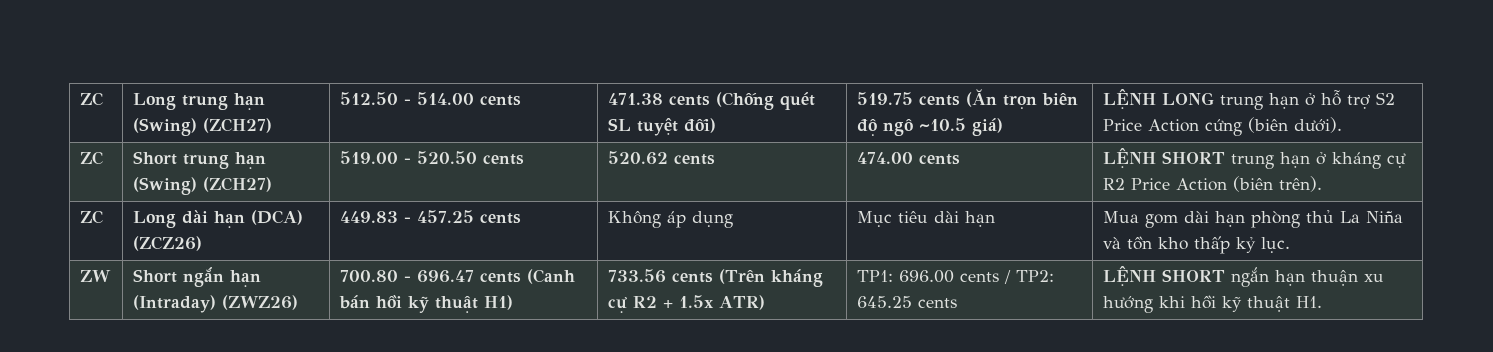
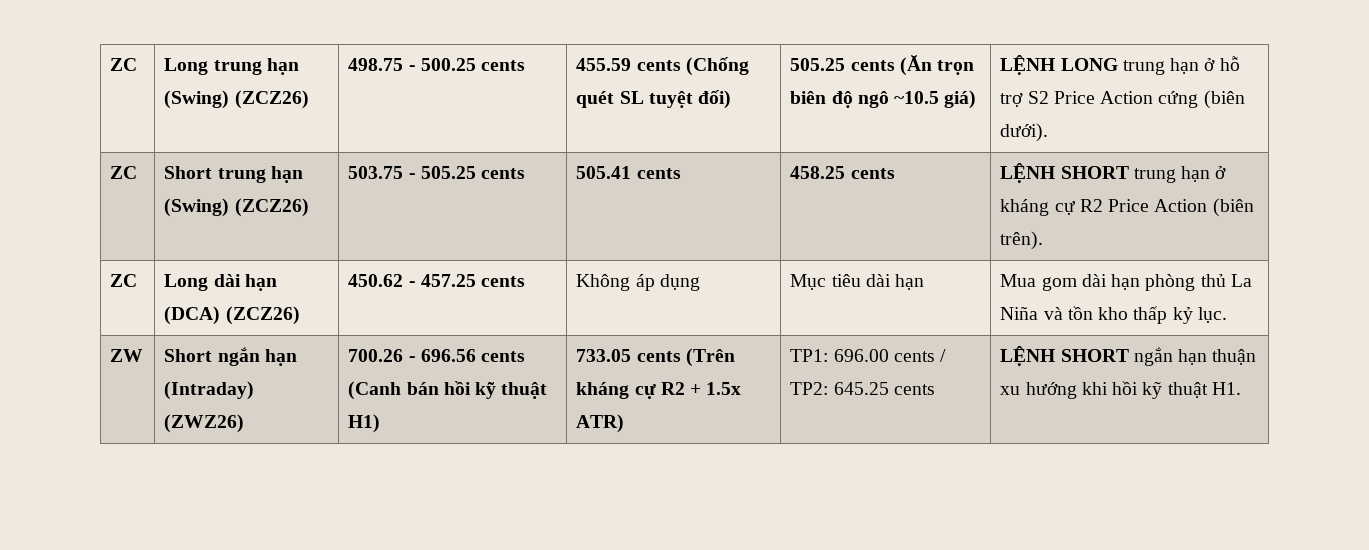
[203,118,273,133] [340,92,522,106] [608,93,664,105] (ZCH27) | 512.50 - 514.00 cents | 471.38 -> [234,90,309,109] [348,58,526,71] [576,58,632,71] (ZCZ26) | 498.75 - 500.25 cents | 455.59
[857,92,914,105] 519.75 -> [790,58,846,71] 505.25
[203,177,273,192] [340,151,525,165] [608,151,716,165] [857,152,914,164] (ZCH27) | 519.00 - 520.50 cents | 520.62 cents | 474.00 -> [234,198,309,217] [348,166,526,179] [576,166,681,179] [790,166,846,179] (ZCZ26) | 503.75 - 505.25 cents | 505.41 cents | 458.25
[340,211,399,223] 449.83 -> [348,274,404,287] 450.62
[340,270,475,283] 700.80 - 696.47 -> [348,349,476,362] 700.26 - 696.56
[608,269,667,283] 733.56 -> [576,349,632,362] 733.05

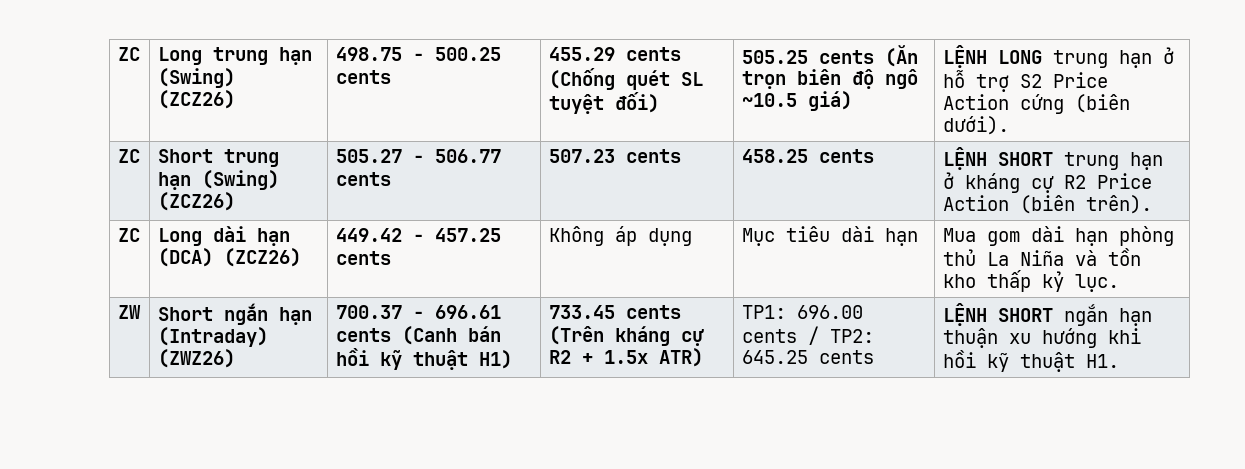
[576,58,632,71] 455.59 -> [548,47,615,61] 455.29
[348,166,526,179] [576,166,632,179] 503.75 - 505.25 cents | 505.41 -> [335,149,501,163] [335,172,391,186] [548,149,615,163] 505.27 - 506.77 cents | 507.23
[348,274,404,287] 450.62 -> [335,228,402,242] 449.42
[348,349,476,362] 700.26 - 696.56 -> [335,305,501,319] 700.37 - 696.61
[576,349,632,362] 733.05 -> [548,305,615,319] 733.45

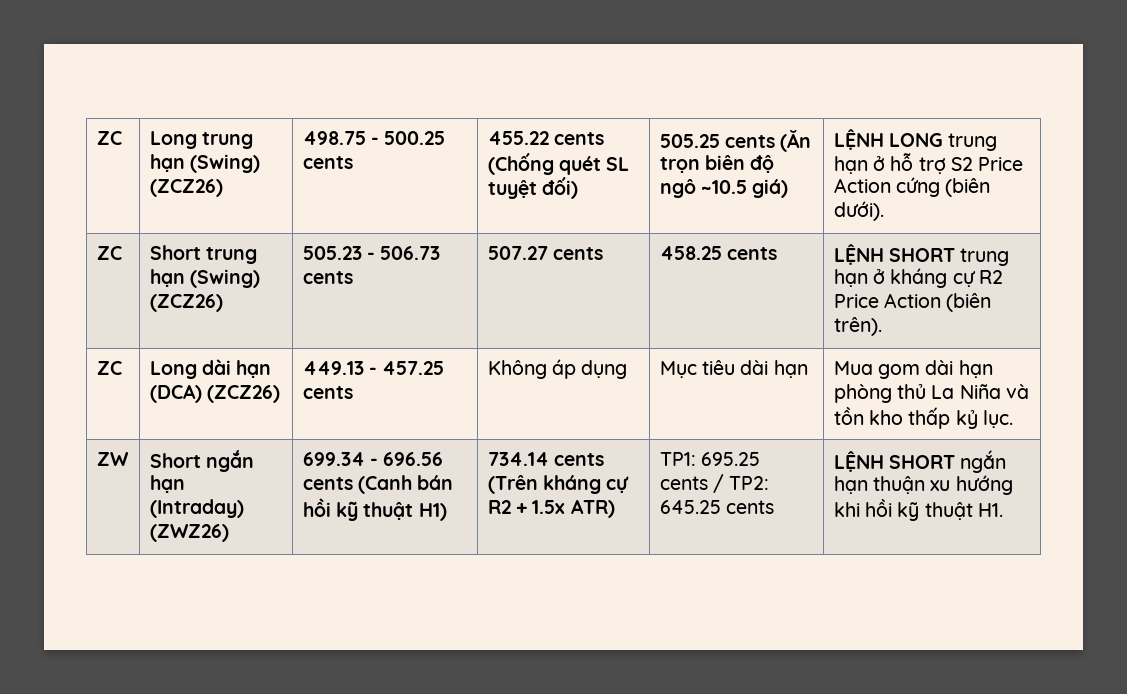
[548,47,615,61] 455.29 -> [487,131,549,145] 455.22
[335,149,501,163] [335,172,391,186] [548,149,615,163] 505.27 - 506.77 cents | 507.23 -> [302,246,441,260] [302,271,353,284] [487,246,548,260] 505.23 - 506.73 cents | 507.27
[335,228,402,242] 449.42 -> [302,361,364,375] 449.13
[335,305,501,319] 700.37 - 696.61 -> [302,452,444,466] 699.34 - 696.56
[548,305,615,319] 733.45 -> [487,452,549,466] 734.14
[796,305,863,319] 696.00 -> [701,452,761,466] 695.25

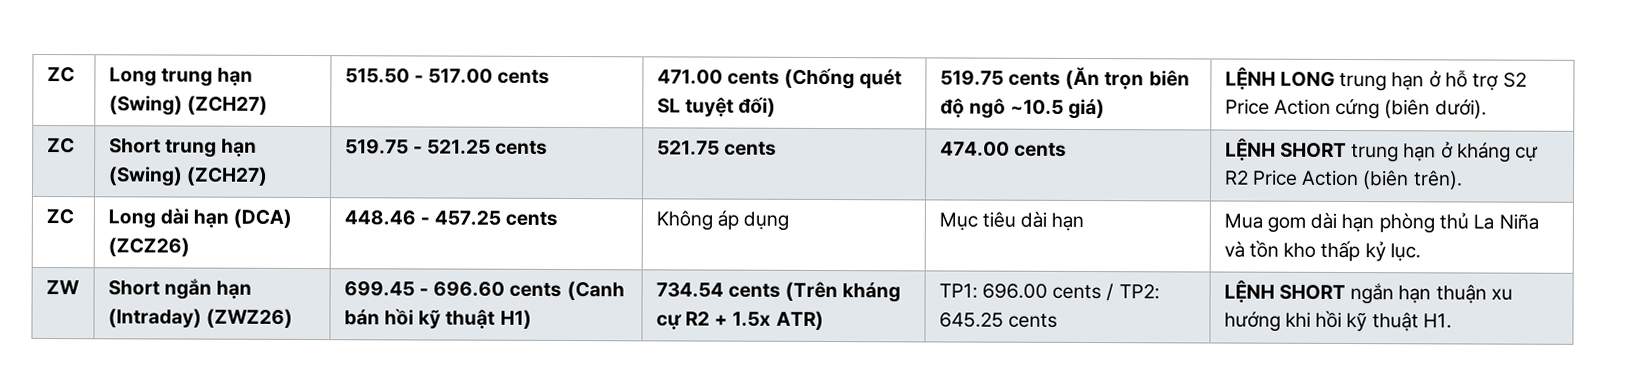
[149,179,223,197] [302,131,446,145] [302,156,353,169] [487,131,549,145] (ZCZ26) | 498.75 - 500.25 cents | 455.22 -> [186,95,268,115] [344,68,551,84] [656,69,723,85] (ZCH27) | 515.50 - 517.00 cents | 471.00
[659,134,720,148] 505.25 -> [939,70,1004,86] 519.75
[149,294,223,312] [302,246,441,260] [302,271,353,284] [487,246,604,260] [659,246,722,260] (ZCZ26) | 505.23 - 506.73 cents | 507.27 cents | 458.25 -> [186,166,268,186] [344,139,549,155] [656,140,777,156] [939,141,1010,157] (ZCH27) | 519.75 - 521.25 cents | 521.75 cents | 474.00
[302,361,364,375] 449.13 -> [343,210,416,226] 448.46
[302,452,444,466] 699.34 - 696.56 -> [343,281,506,297] 699.45 - 696.60
[487,452,549,466] 734.14 -> [655,282,724,298] 734.54
[701,452,761,466] 695.25 -> [981,283,1048,299] 696.00

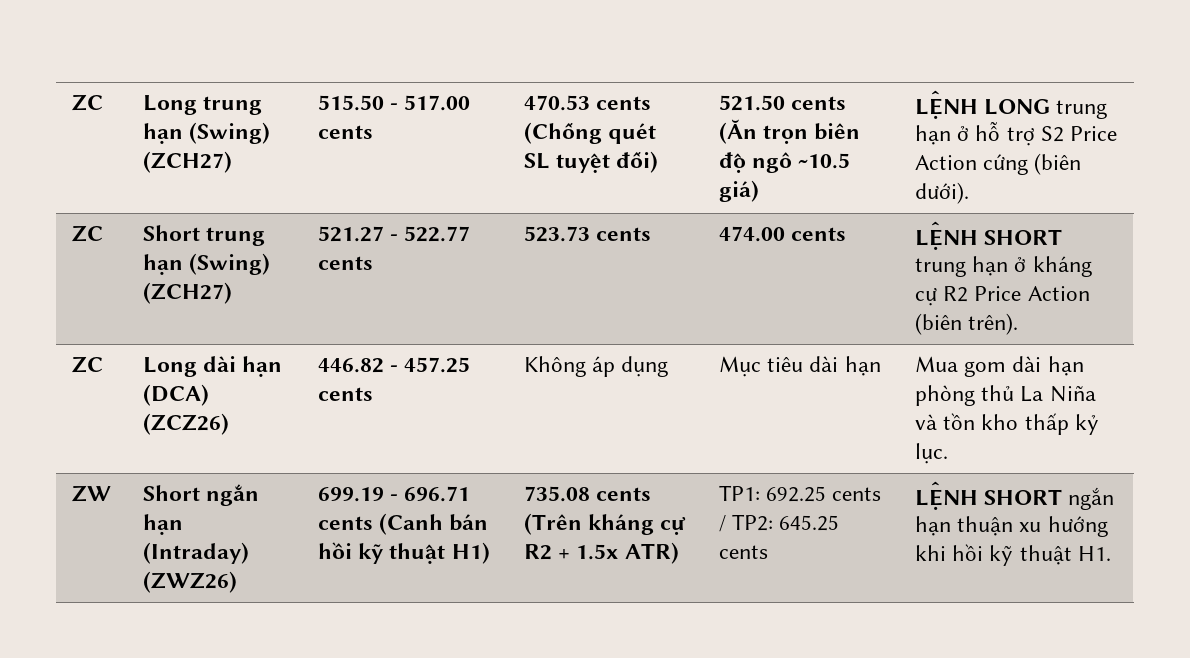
[656,69,723,85] 471.00 -> [523,95,590,111] 470.53
[939,70,1004,86] 519.75 -> [718,95,785,111] 521.50
[344,139,549,155] [656,140,720,156] 519.75 - 521.25 cents | 521.75 -> [317,226,471,242] [317,256,373,270] [523,226,590,242] 521.27 - 522.77 cents | 523.73
[343,210,416,226] 448.46 -> [317,358,384,373] 446.82
[343,281,506,297] 699.45 - 696.60 -> [317,486,471,502] 699.19 - 696.71
[655,282,724,298] 734.54 -> [523,486,590,502] 735.08
[981,283,1048,299] 696.00 -> [766,486,827,502] 692.25

